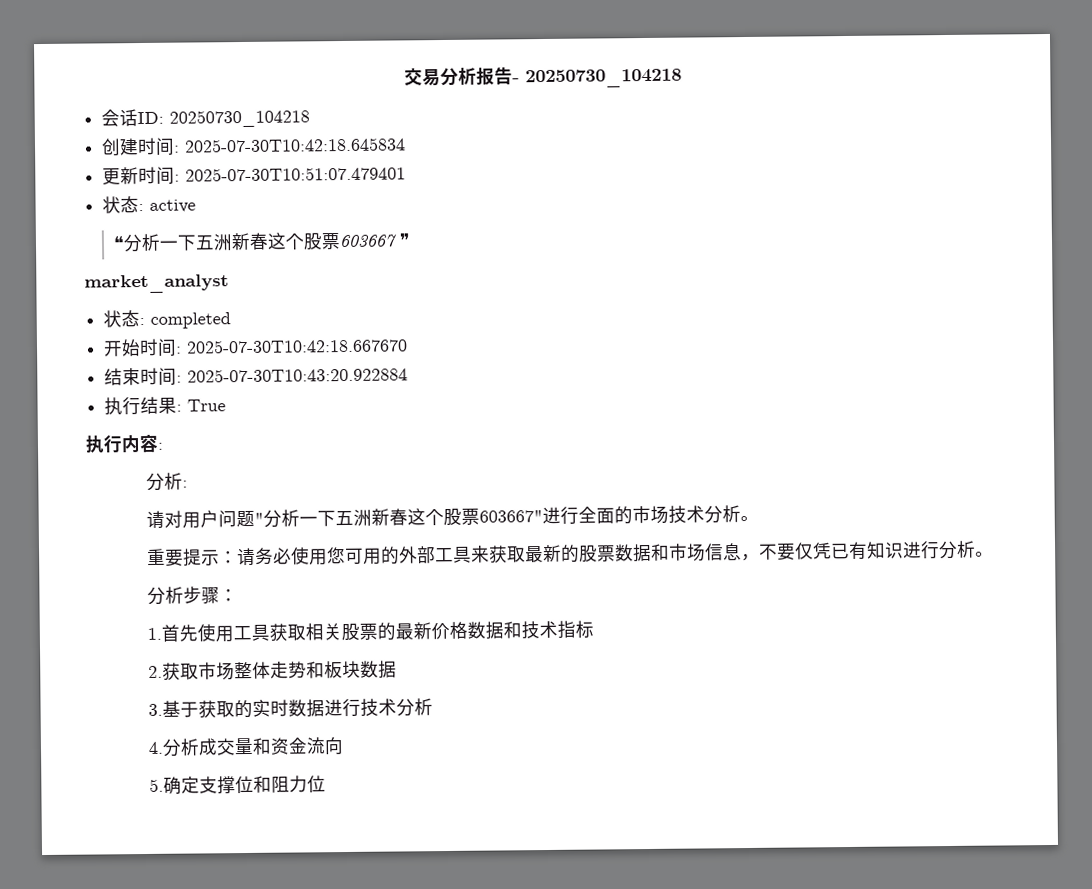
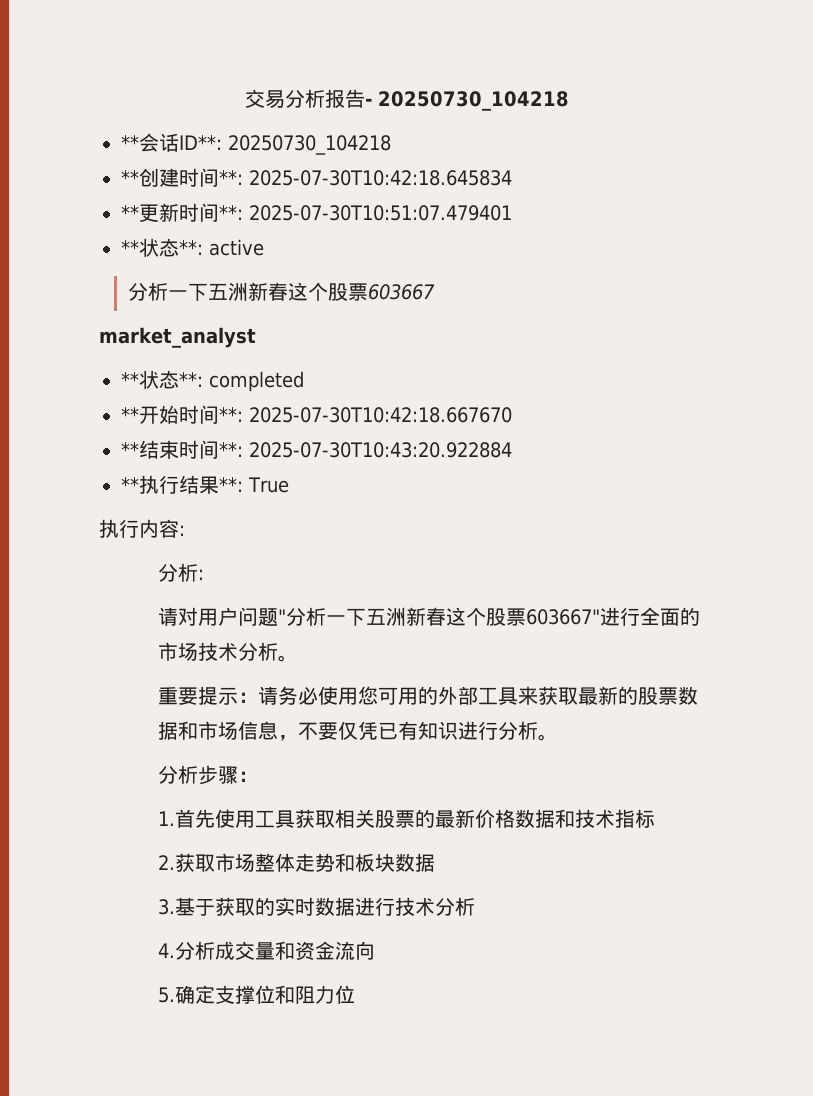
[101,109,311,128] 会话ID: 20250730_104218 // -> [121,133,391,155] [121,170,139,185] **会话ID**: 20250730_104218 // **
[174,145,181,153] : -> [219,170,243,185] **:
(407, 145) none -> [121,205,139,220] **
[174,174,181,182] : -> [219,205,243,220] **:
[102,196,145,214] 状态: -> [121,238,203,257] **状态**:
[113,236,126,250] ❝ -> (264, 247) none
[399,232,412,247] ❞ -> (436, 292) none
[103,310,146,328] 状态: -> [121,370,203,389] **状态**:
(232, 320) none -> [121,407,139,422] **
[176,346,183,354] : -> [219,407,243,422] **:
(409, 346) none -> [121,442,139,457] **
[176,375,183,383] : -> [219,442,243,457] **:
(409, 375) none -> [121,477,139,492] **
[176,404,183,412] : -> [219,477,243,492] **:

